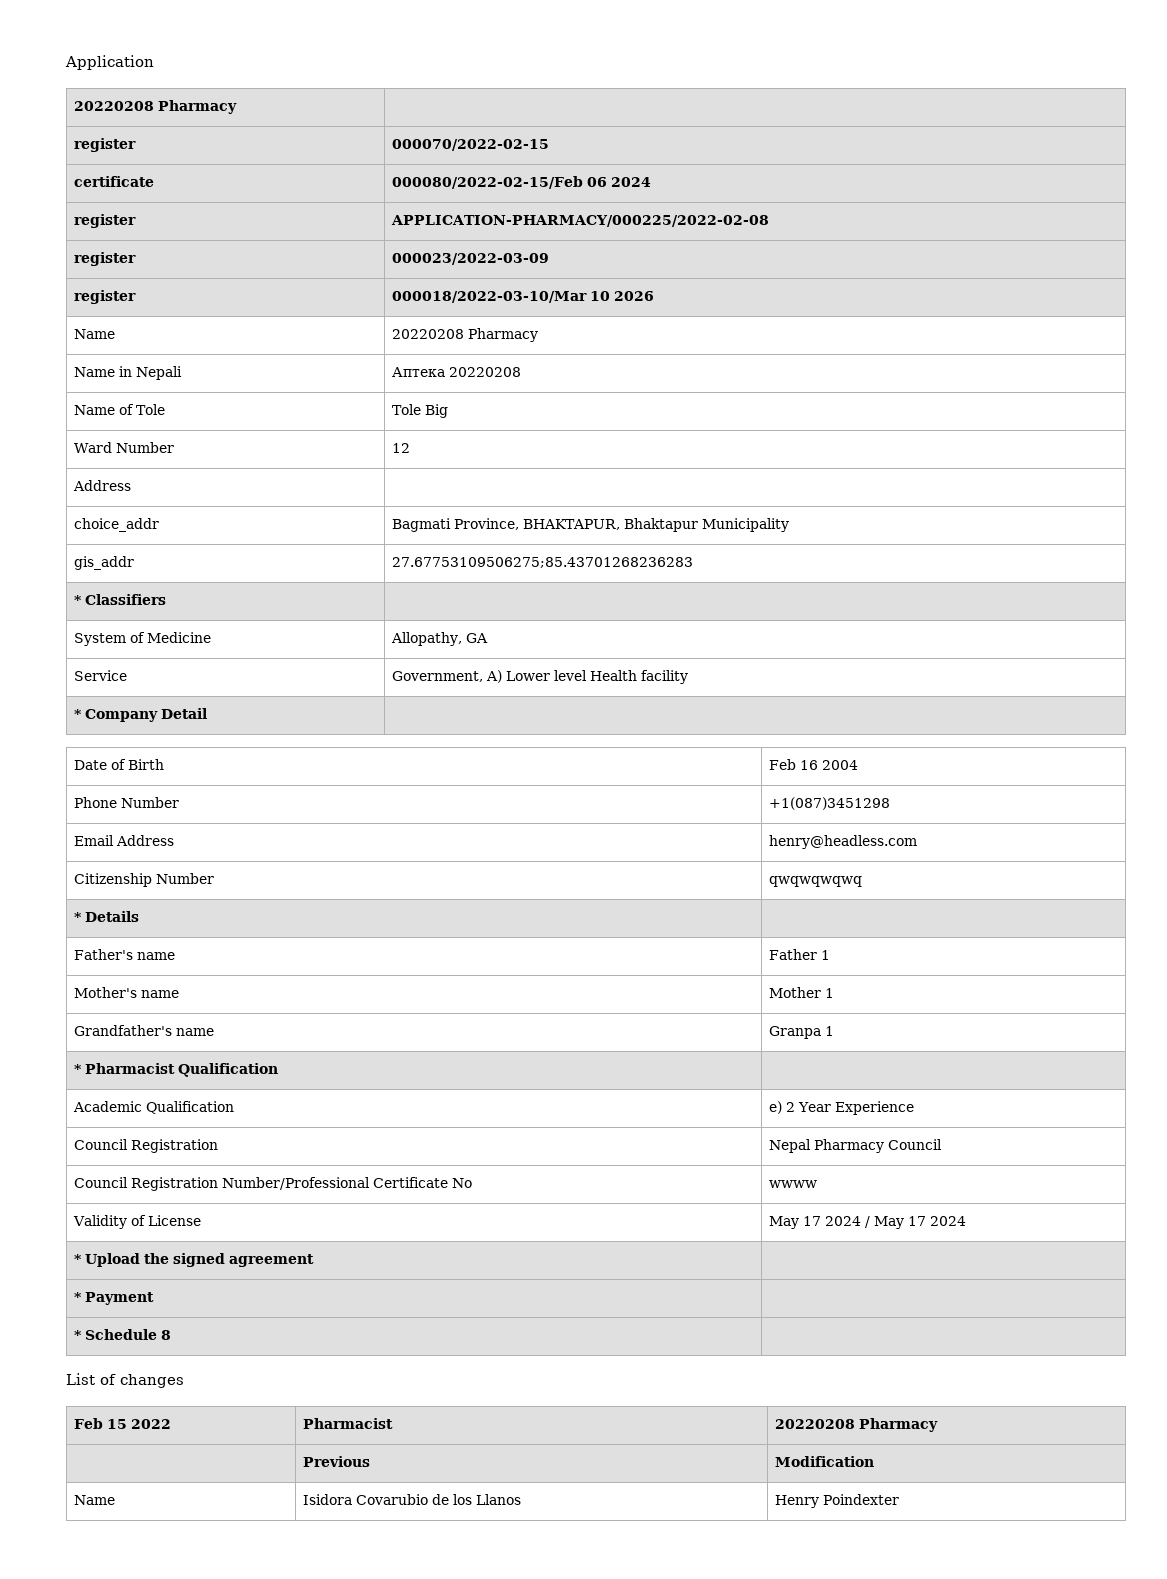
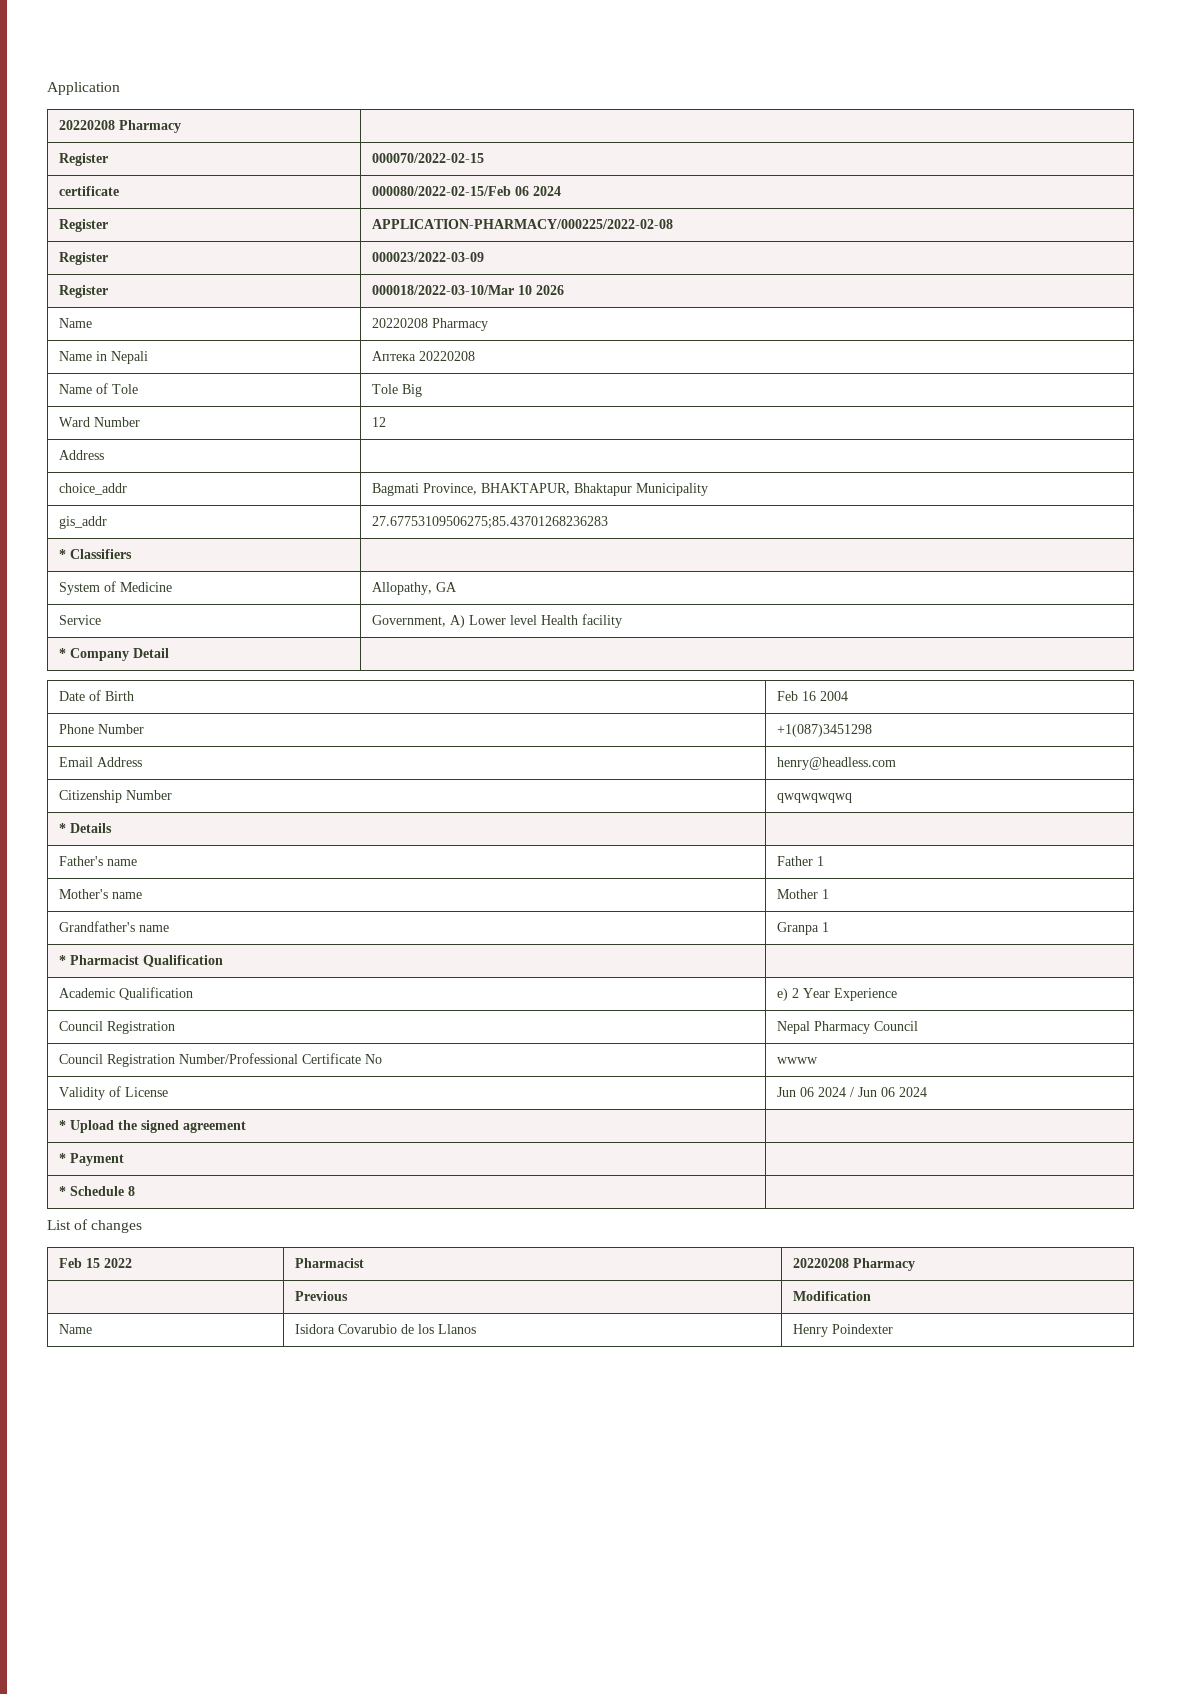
[73,138,136,152] register -> [58,153,108,166] Register
[73,214,136,228] register -> [58,219,108,232] Register
[73,252,136,266] register -> [58,252,108,265] Register
[73,290,136,304] register -> [58,285,108,298] Register
[768,1216,926,1229] May 17 2024 / May 17 -> [776,1087,895,1097] Jun 06 2024 / Jun 06

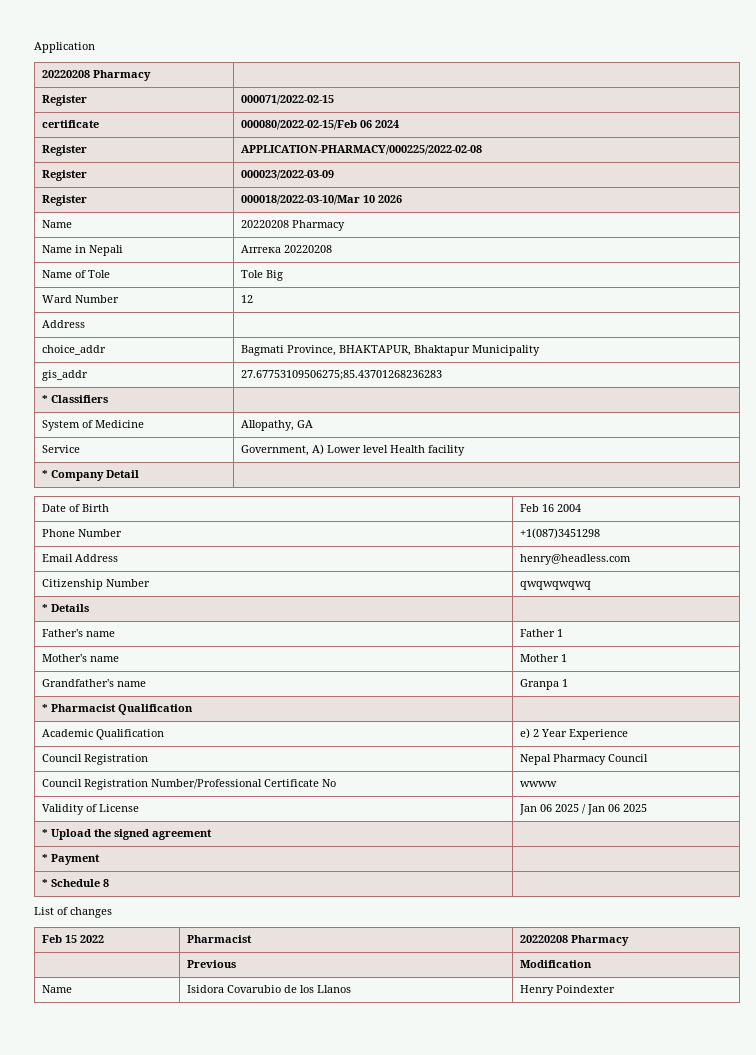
[371,153,484,163] 000070/2022-02-15 -> [241,95,335,105] 000071/2022-02-15
[776,1087,927,1097] Jun 06 2024 / Jun 06 2024 -> [519,804,648,815] Jan 06 2025 / Jan 06 2025

